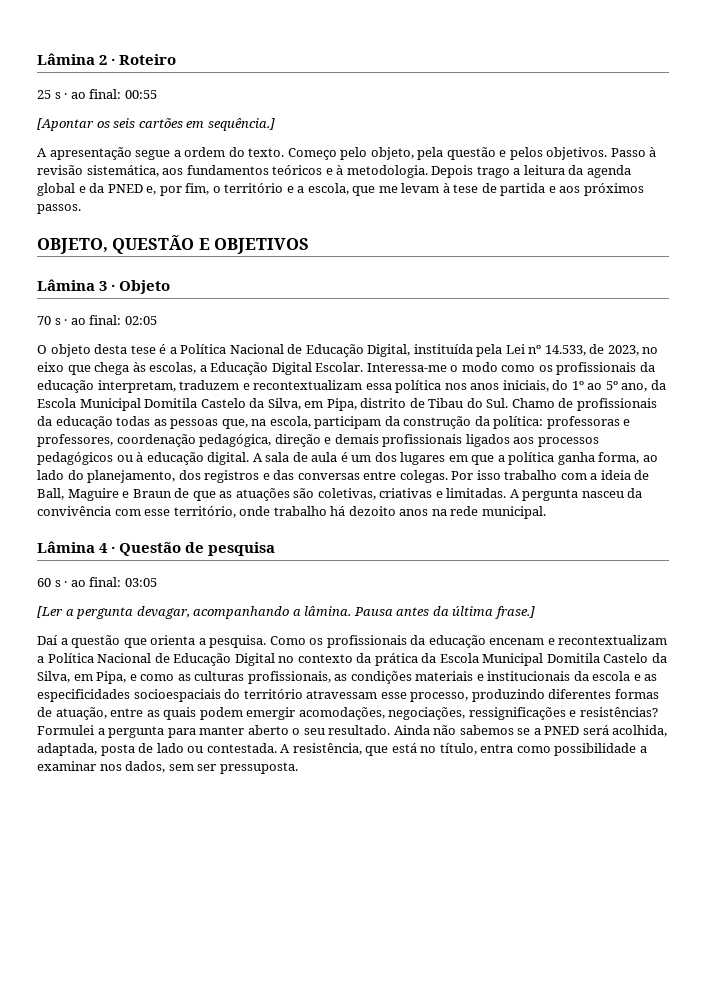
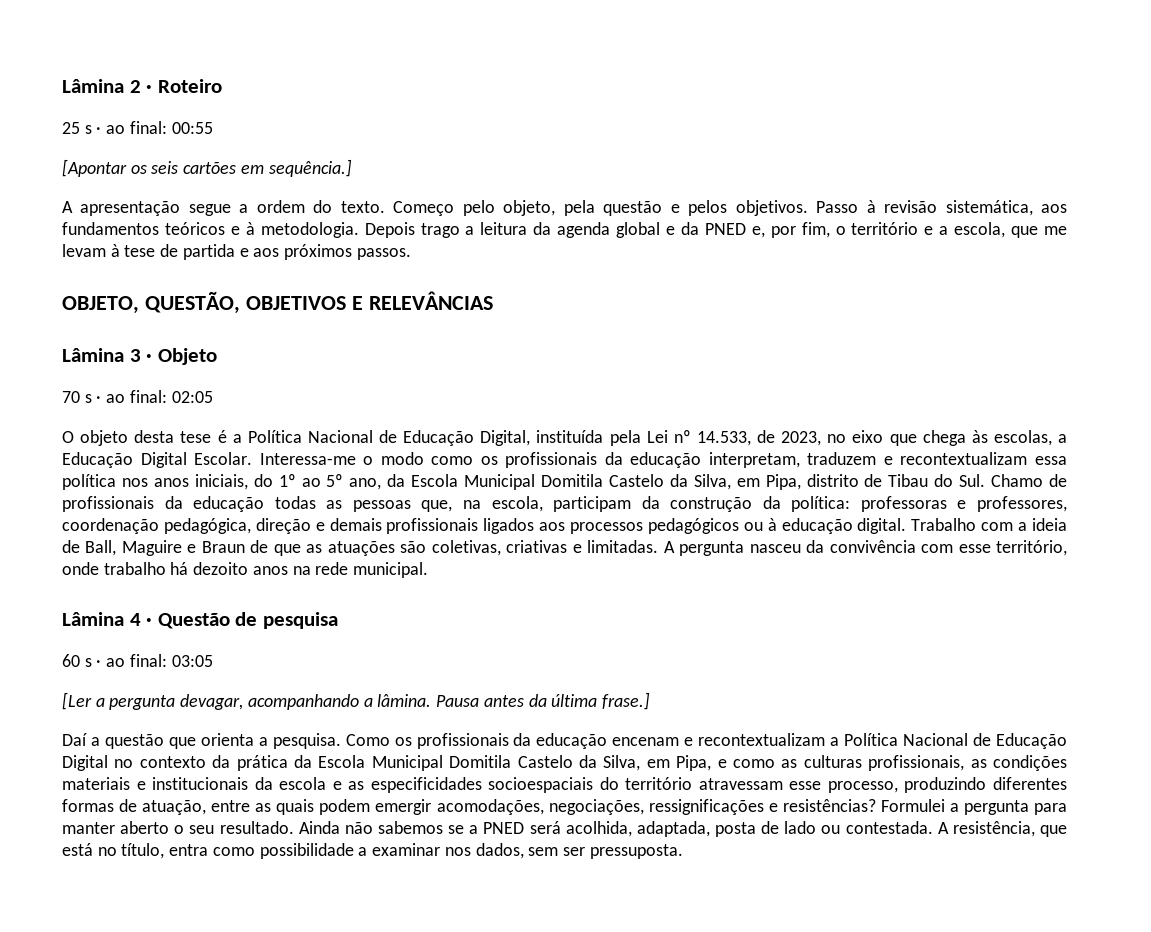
[112,235,310,254] QUESTÃO E OBJETIVOS -> [144,291,493,314] QUESTÃO, OBJETIVOS E RELEVÂNCIAS
[252,452,658,465] [37,470,558,483] A sala de aula é um dos lugares em que a política ganha forma, ao lado do planejamento, dos registros e das conversas entre colegas. Por isso trabalho -> [911,518,977,531] Trabalho

